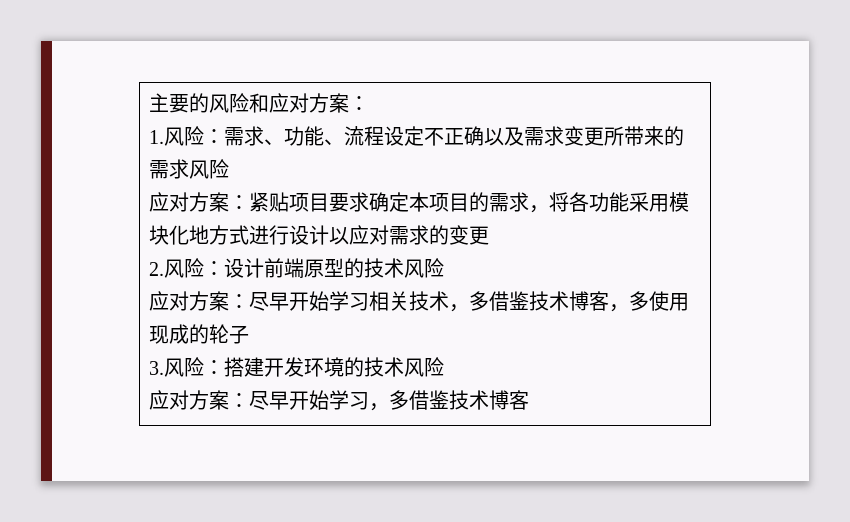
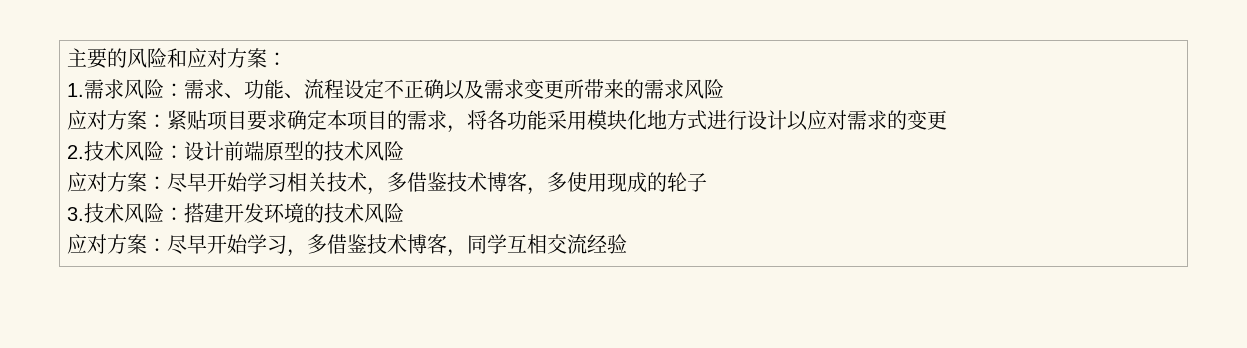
(164, 137) none -> [84,79,125,99] 需求
(164, 269) none -> [84,141,125,161] 技术
(164, 368) none -> [84,203,125,223] 技术
(529, 400) none -> [447,234,628,257] ，同学互相交流经验

